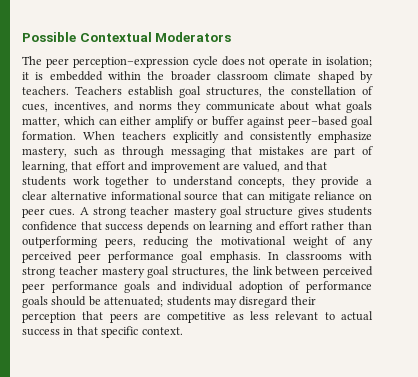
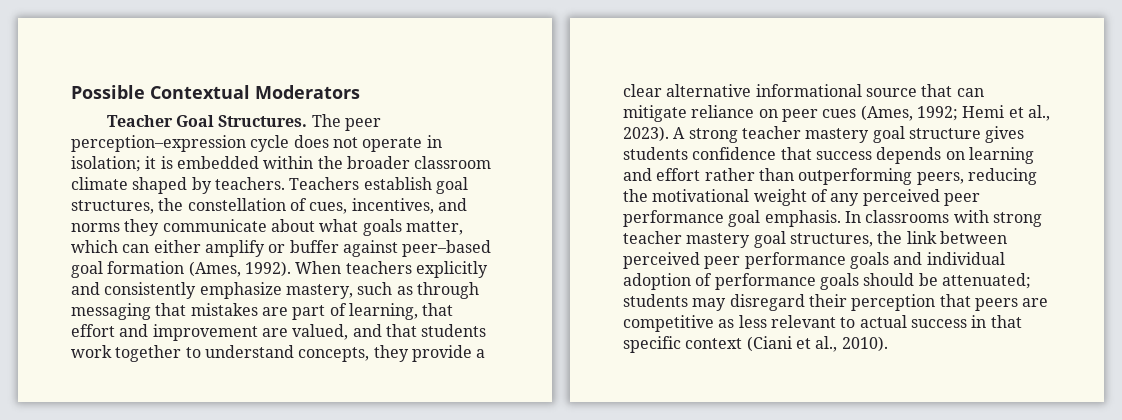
(232, 37) none -> [106,115,308,127] Teacher Goal Structures.
[22,131,76,140] formation. -> [107,261,291,277] formation (Ames, 1992).
[49,209,76,216] cues. -> [822,105,1050,121] [623,126,669,142] cues (Ames, 1992; Hemi et al., 2023).
[141,327,183,335] context. -> [685,336,888,352] context (Ciani et al., 2010).

